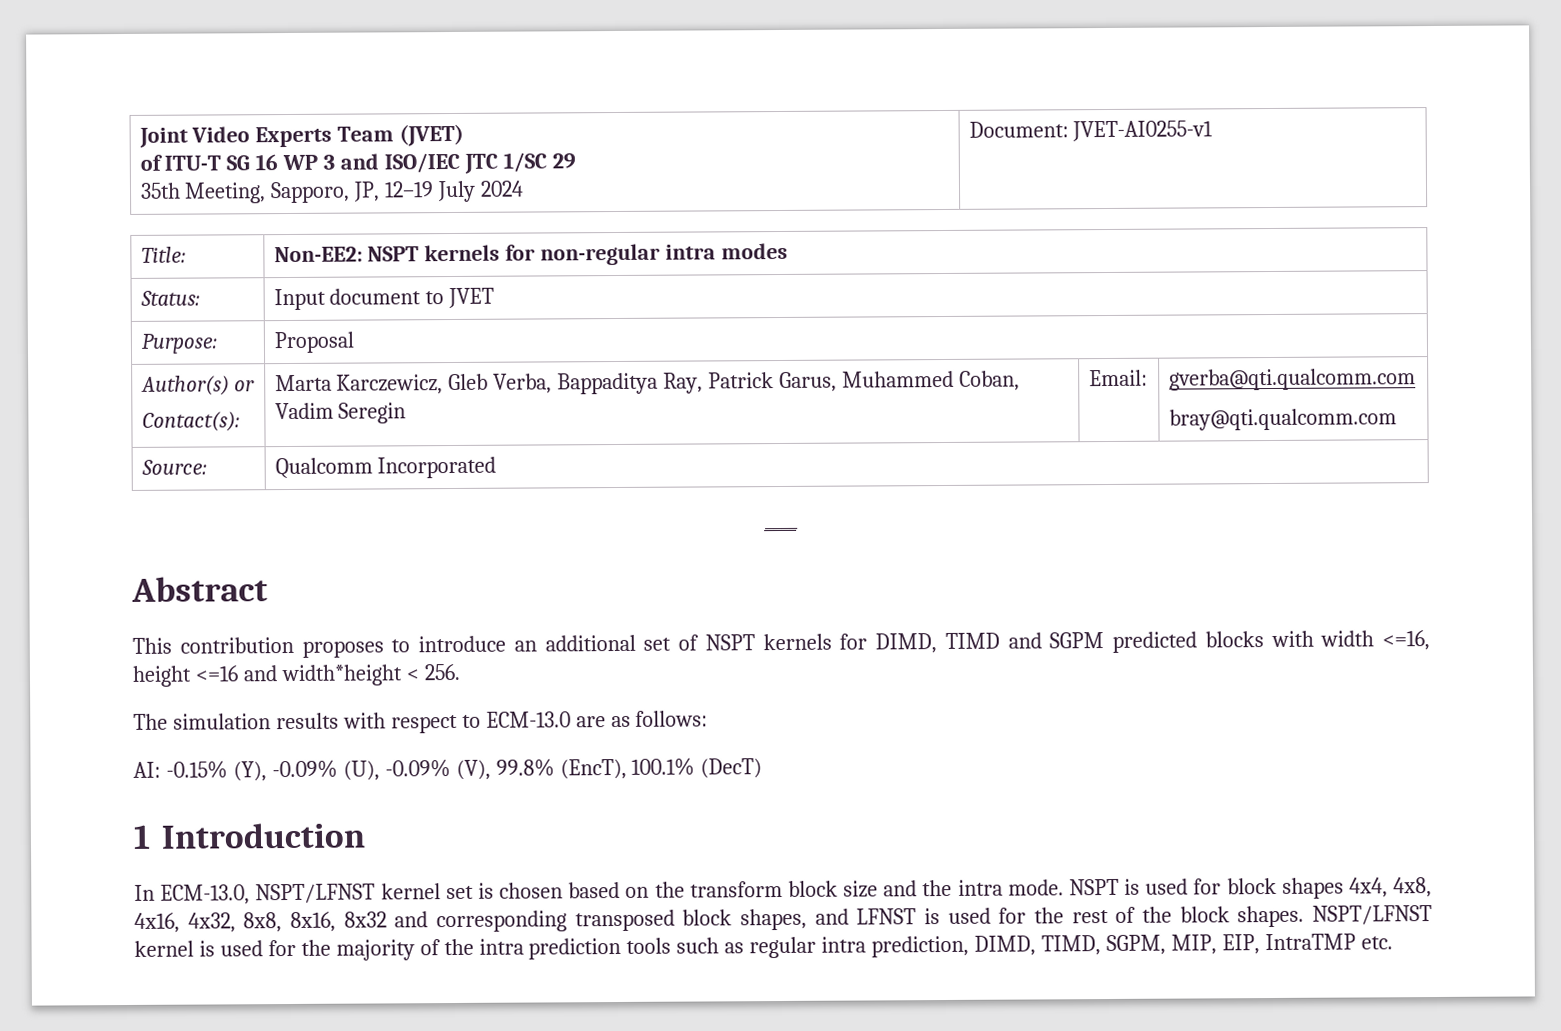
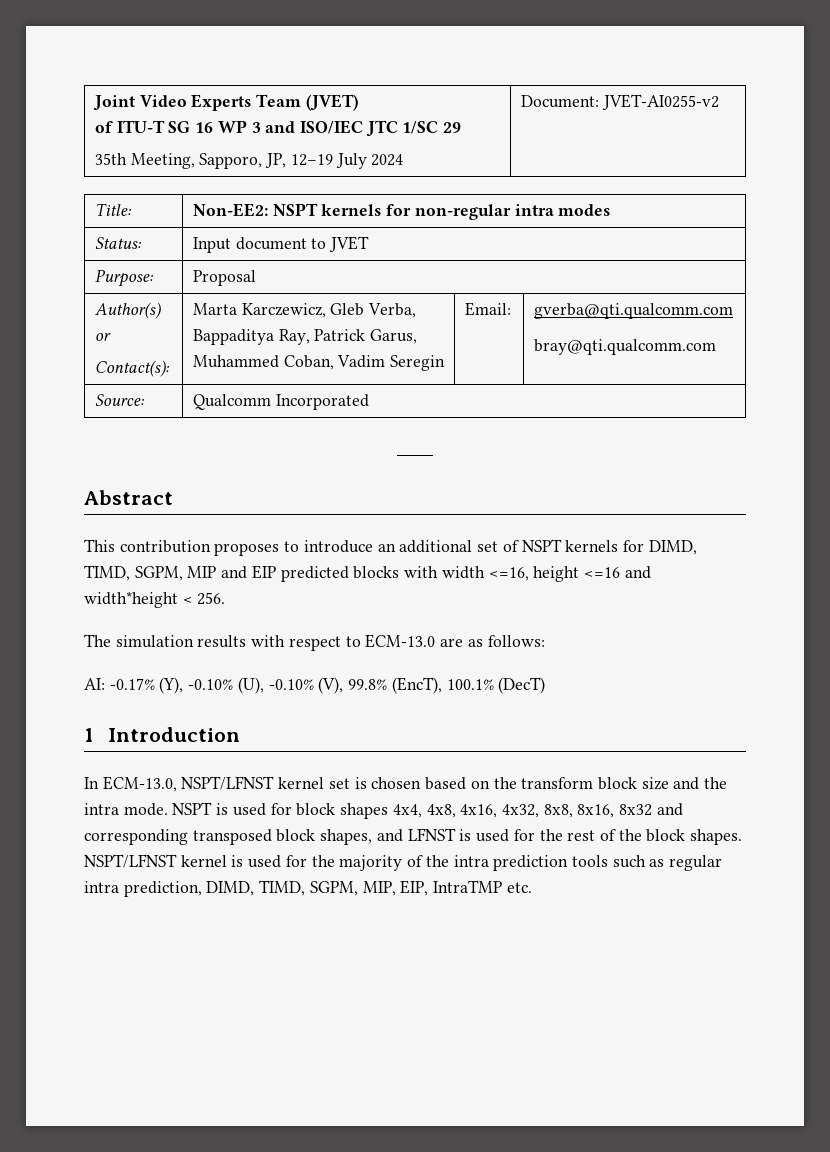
[1072,120,1214,142] JVET-AI0255-v1 -> [601,94,719,110] JVET-AI0255-v2
[944,632,1105,649] TIMD and SGPM -> [84,565,276,581] TIMD, SGPM, MIP and EIP
[165,759,451,782] -0.15% (Y), -0.09% (U), -0.09% -> [109,677,314,694] -0.17% (Y), -0.10% (U), -0.10%

